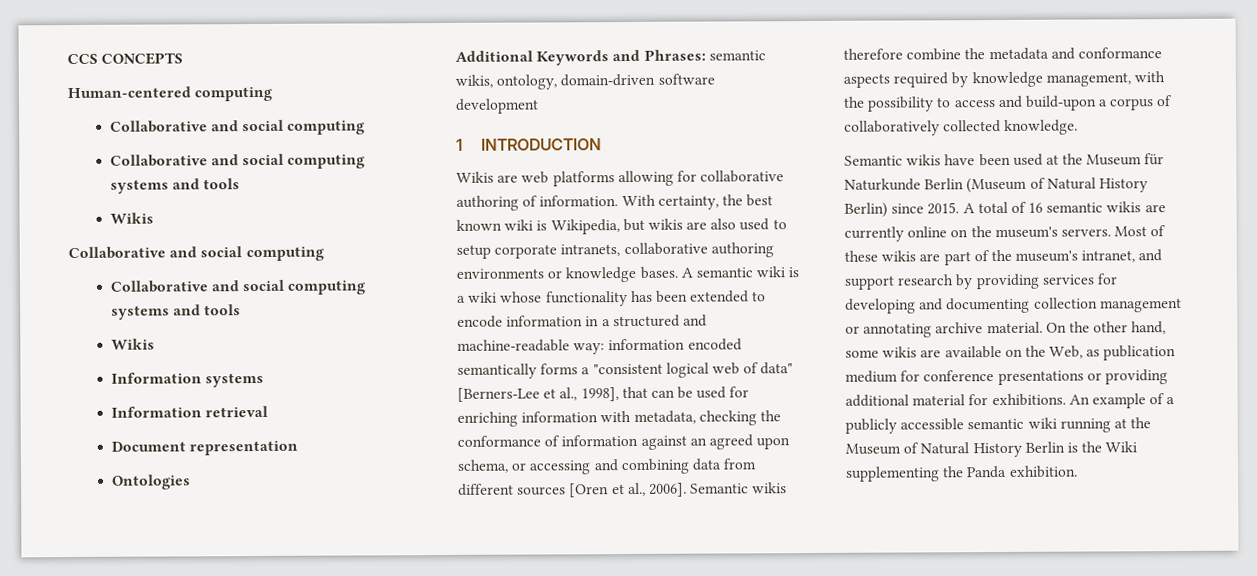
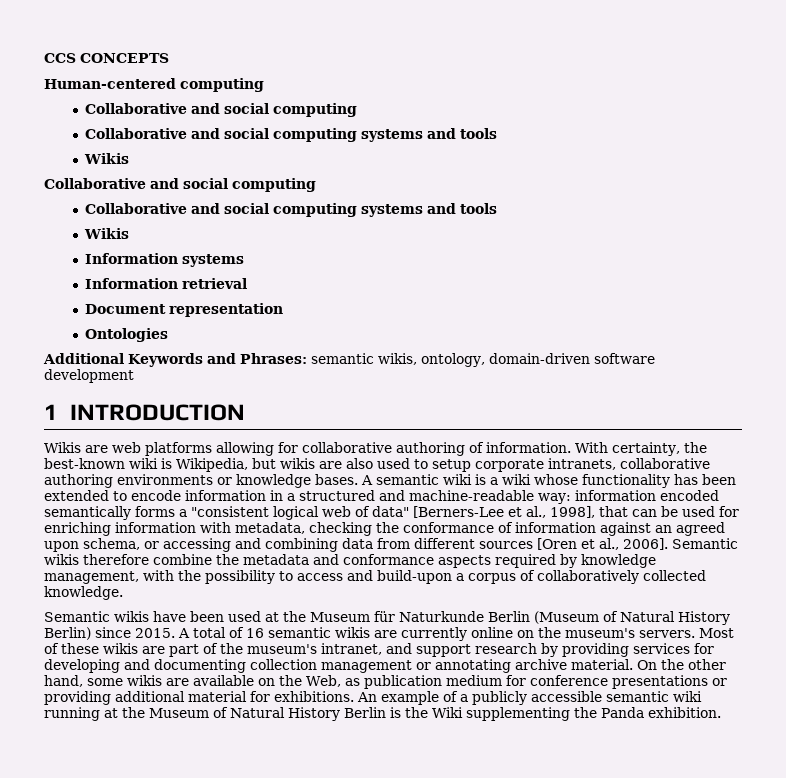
[746,194,774,207] [456,219,502,231] best known -> [44,458,125,469] best-known

